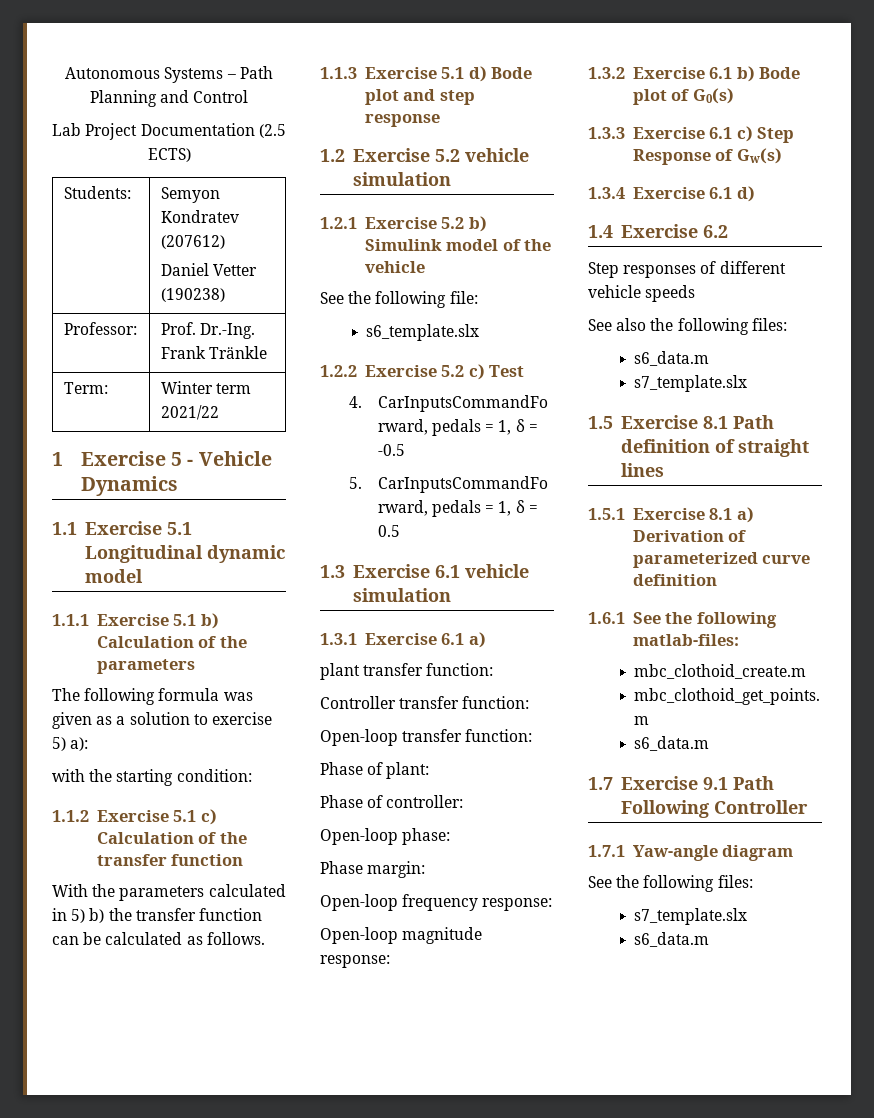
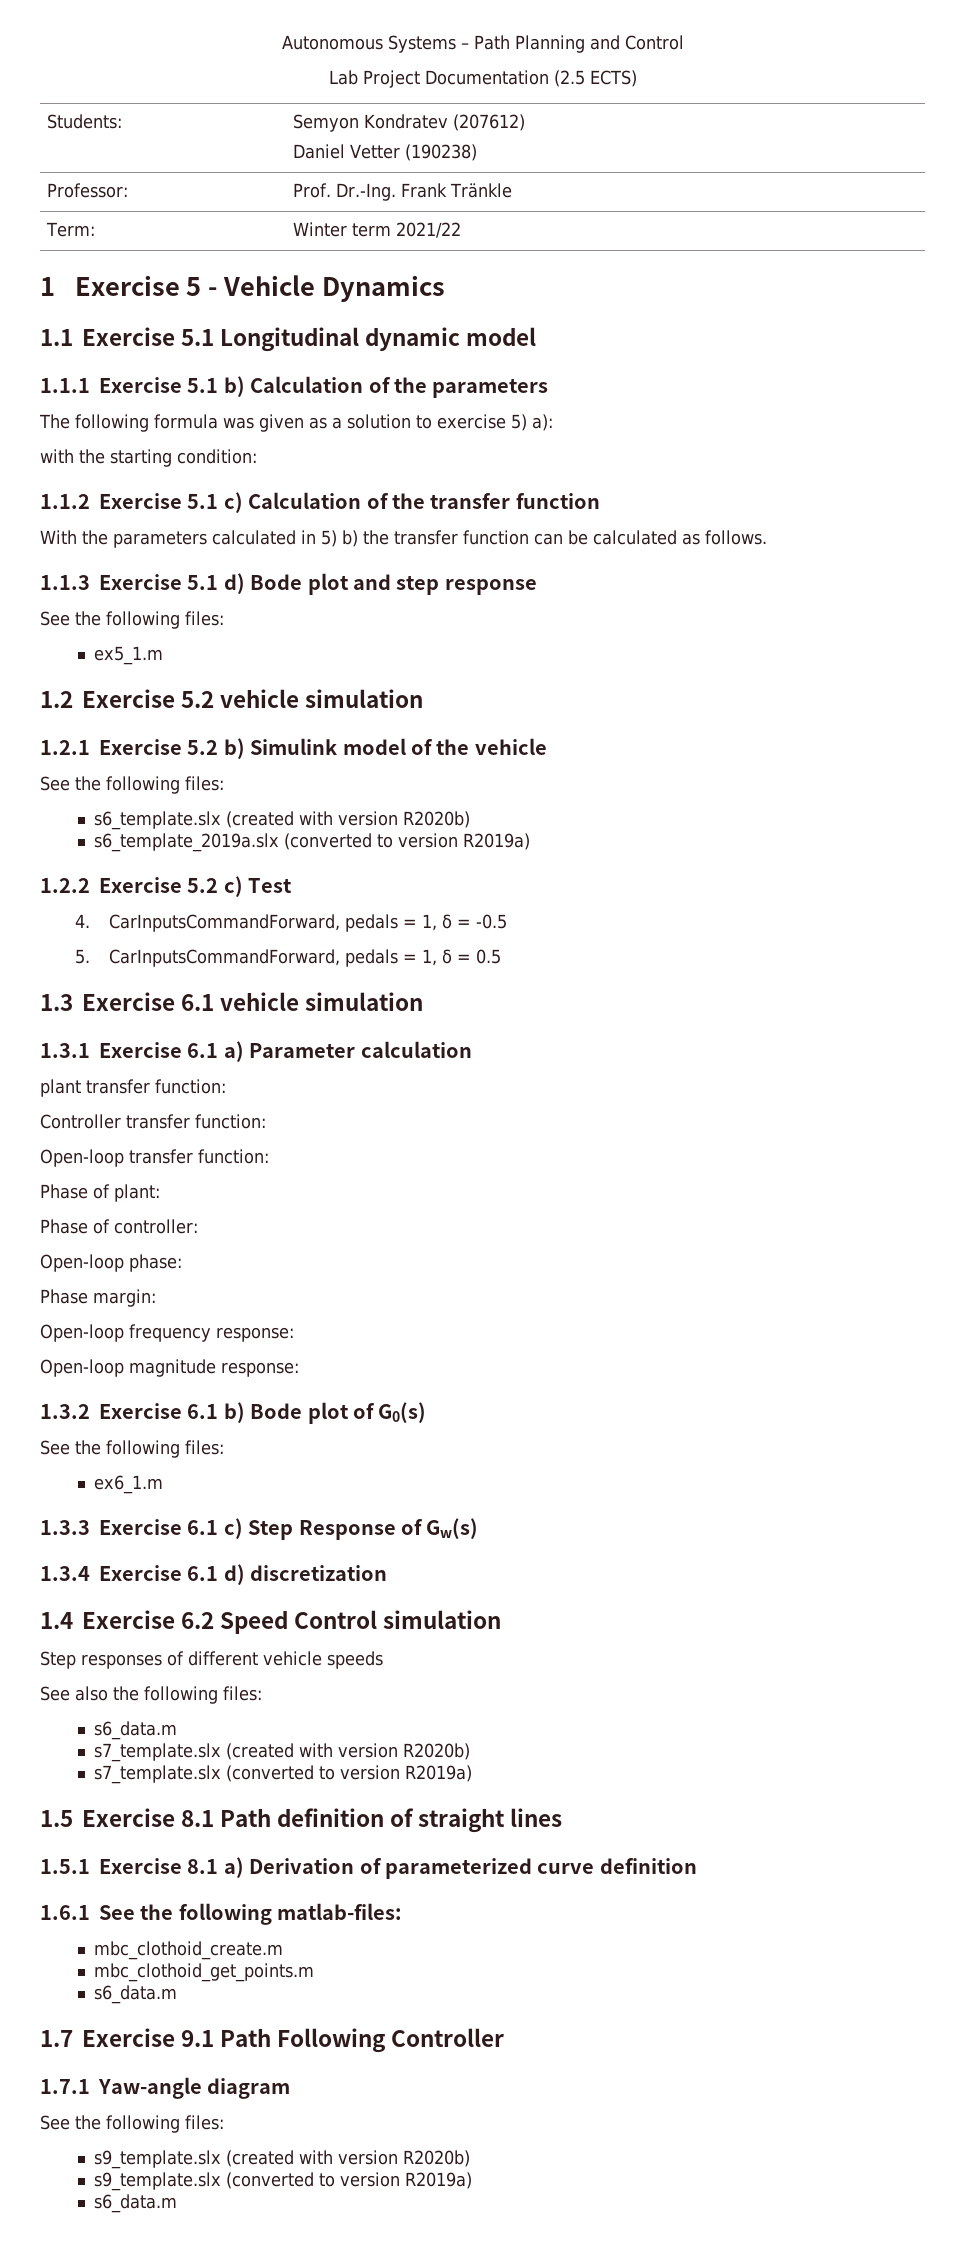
(440, 120) none -> [40,611,224,629] [94,646,164,665] // See the following files: // ex5_1.m
[449,291,478,304] file: -> [185,776,224,791] files:
(479, 332) none -> [226,811,471,828] [94,833,531,852] (created with version R2020b) // s6_template_2019a.slx (converted to version R2019a)
(486, 640) none -> [249,1041,472,1058] Parameter calculation
(734, 96) none -> [40,1440,224,1458] [94,1475,164,1494] // See the following files: // ex6_1.m
(755, 194) none -> [250,1565,388,1581] discretization
(728, 231) none -> [220,1610,502,1634] Speed Control simulation
(747, 383) none -> [226,1743,471,1760] [94,1765,473,1784] (created with version R2020b) // s7_template.slx (converted to version R2019a)
[633,908,747,925] s7_template.slx -> [94,2150,471,2169] [94,2172,473,2191] s9_template.slx (created with version R2020b) // s9_template.slx (converted to version R2019a)

